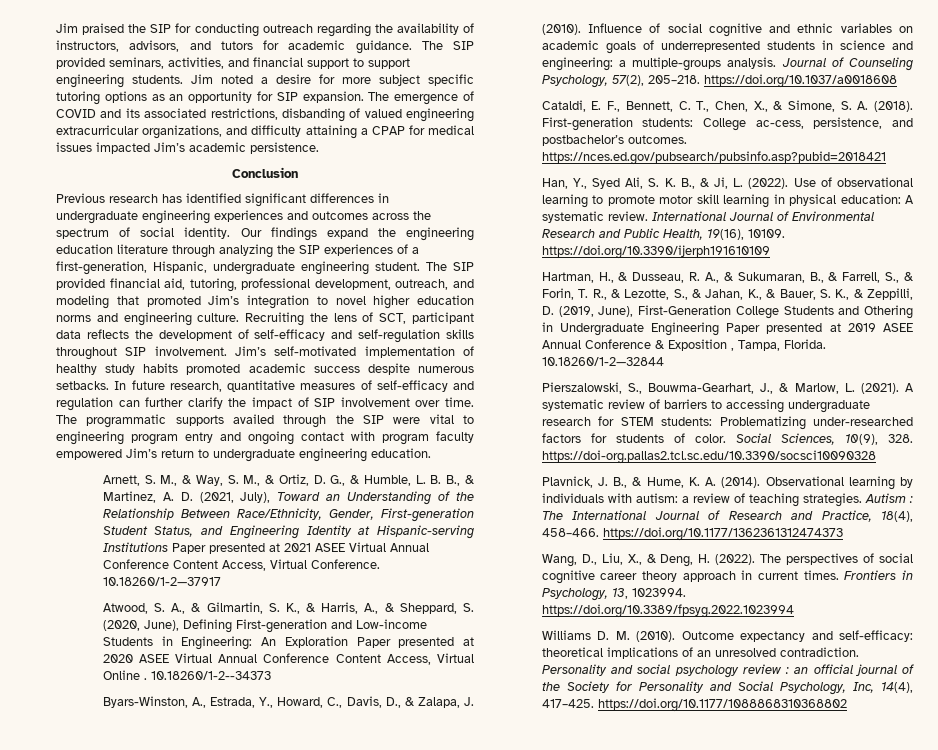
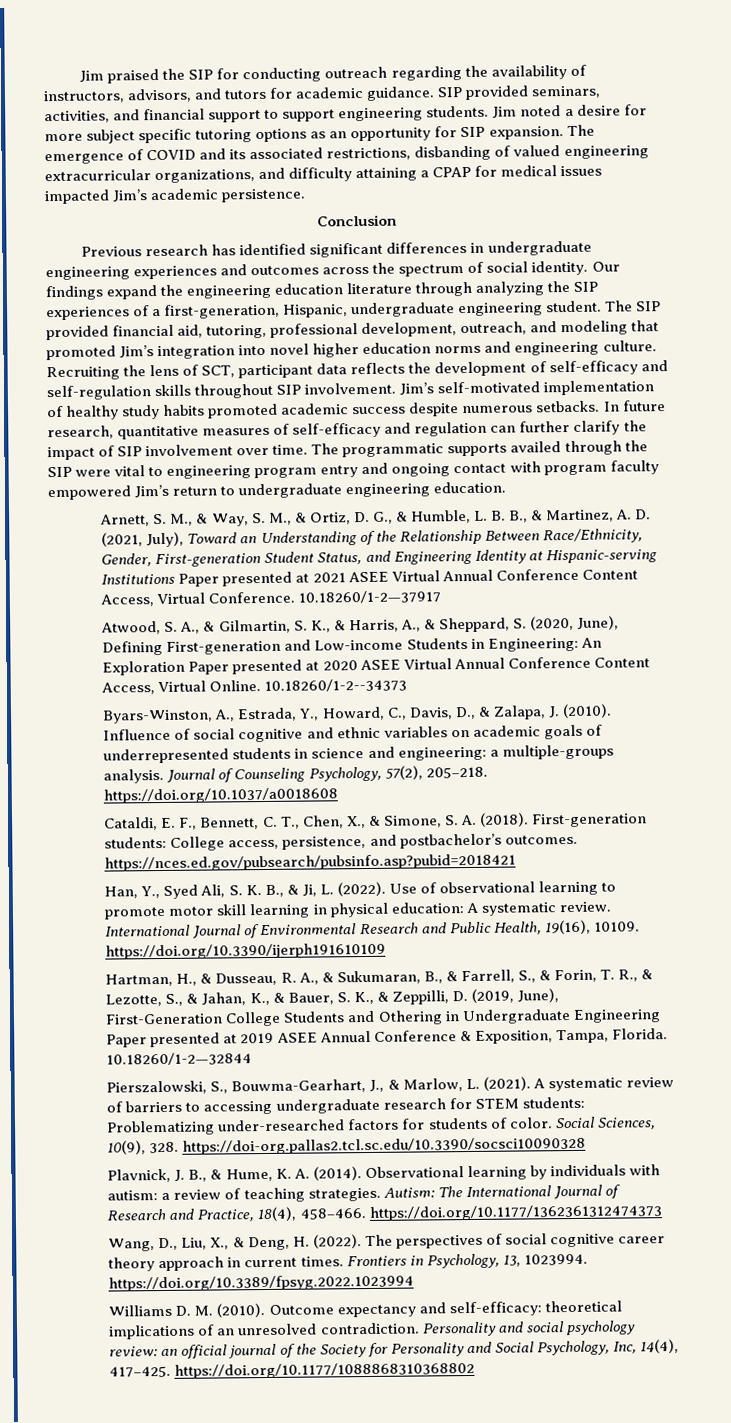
[421,41,443,50] The -> (436, 93) none
[316,296,328,305] to -> [238,344,267,356] into
[102,670,147,680] Online . -> [209,680,262,692] Online.
[755,120,804,129] ac-cess, -> [228,839,280,850] access,
[667,339,734,351] Exposition , -> [474,1030,553,1044] Exposition,
[864,493,914,503] Autism : -> [382,1187,435,1198] Autism:
[742,664,790,674] review : -> [109,1346,159,1357] review:

